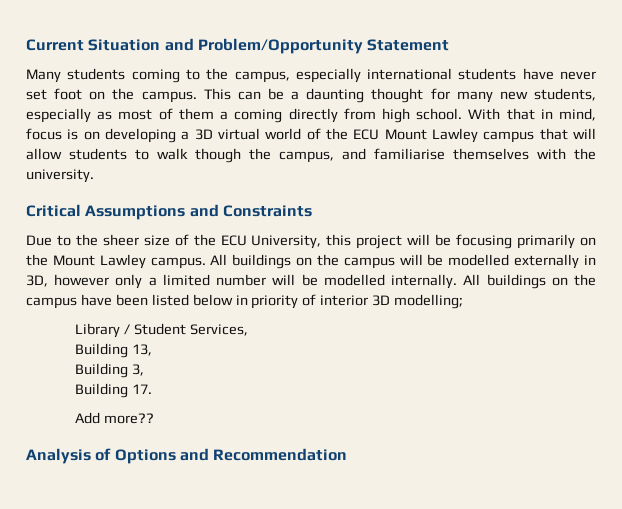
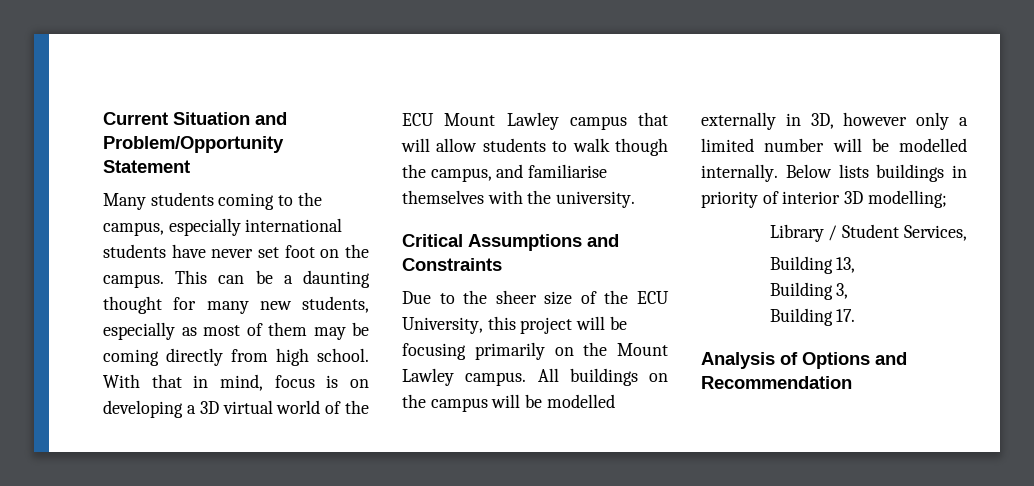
[220,111,229,120] a -> [313,322,369,340] may be
[463,274,596,289] [26,294,233,309] All buildings on the campus have been listed below -> [785,164,945,182] Below lists buildings
[74,412,154,424] // Add more?? -> (856, 315) none

